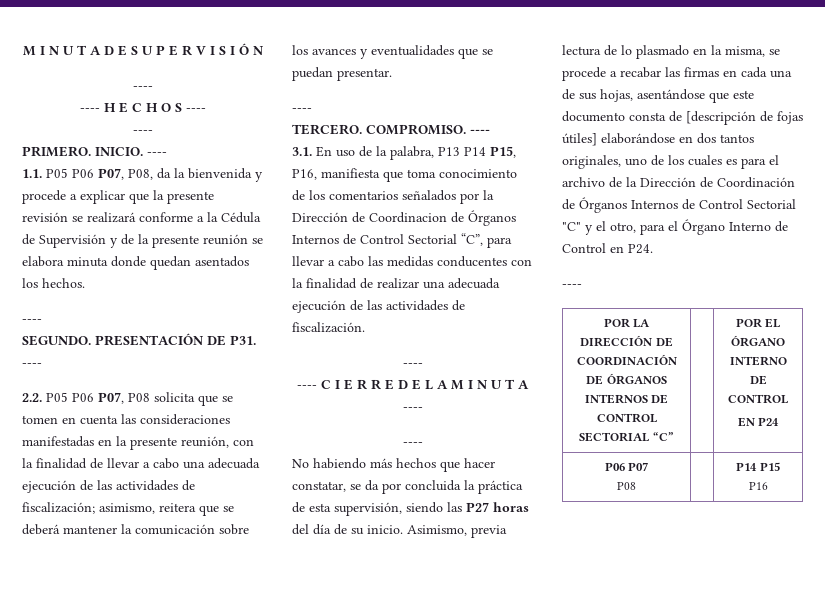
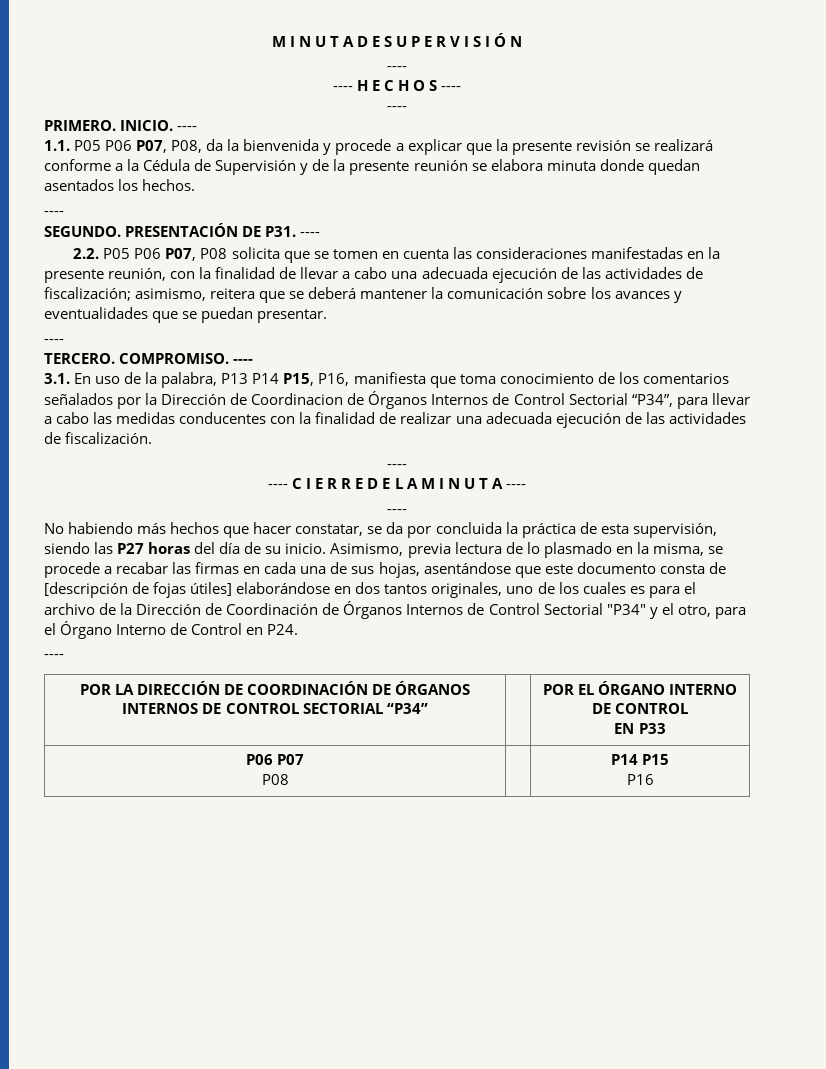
[461,233,483,246] “C”, -> [631,394,673,407] “P34”,
[562,222,581,231] "C" -> [606,604,646,615] "P34"
[652,432,674,441] “C” -> [386,703,428,714] “P34”
[758,417,780,426] P24 -> [638,723,666,734] P33

